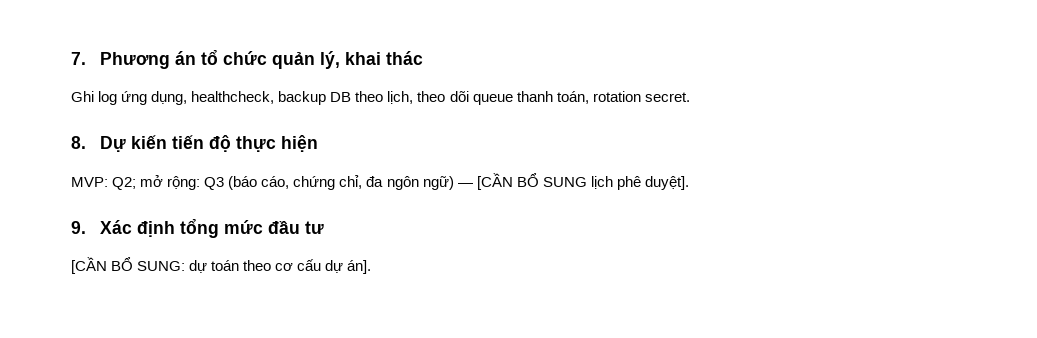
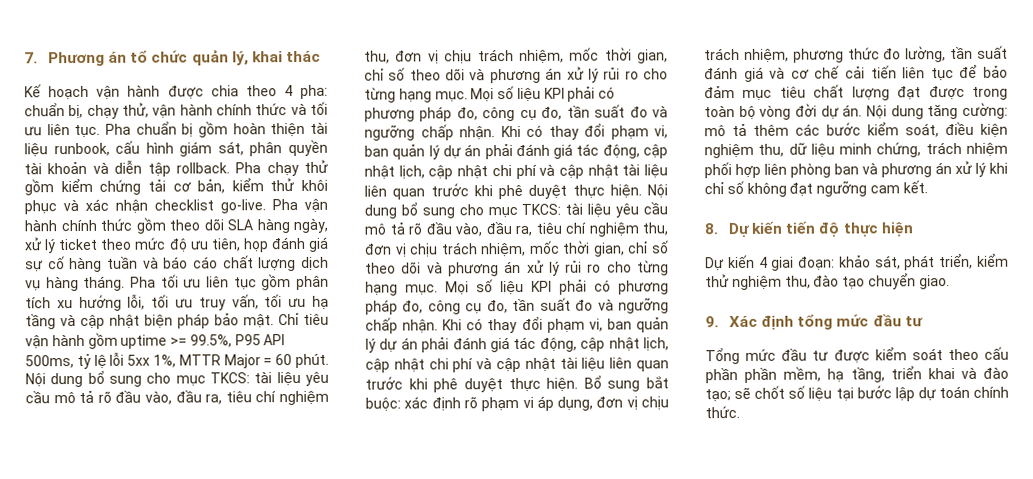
[71,91,690,105] Ghi log ứng dụng, healthcheck, backup DB theo lịch, theo dõi queue thanh toán, rotation secret. -> [24,84,328,101] [24,101,328,120] [24,121,328,139] [24,139,328,158] [24,159,329,177] [24,178,328,196] [24,198,328,215] [24,217,328,234] [24,236,329,254] [25,255,329,273] [25,274,329,292] [25,293,330,311] [25,312,329,330] [25,332,286,350] [25,351,330,369] [25,370,330,388] [25,390,329,406] [364,47,668,65] [364,66,668,84] [364,86,616,103] [364,104,668,122] [364,123,668,141] [364,143,668,160] [364,163,668,180] [364,183,668,200] [364,202,668,219] [364,222,668,237] [365,240,669,258] [365,259,669,277] [365,279,669,296] [365,297,669,315] [365,316,669,334] [365,336,669,353] [365,356,669,373] [365,375,669,393] [365,395,669,412] [704,45,1008,63] [704,64,1008,82] [704,84,1008,101] [704,102,1008,120] [704,121,1008,138] [704,141,1008,159] [704,160,1008,179] [704,180,928,197] Kế hoạch vận hành được chia theo 4 pha: chuẩn bị, chạy thử, vận hành chính thức và tối ưu liên tục. Pha chuẩn bị gồm hoàn thiện tài liệu runbook, cấu hình giám sát, phân quyền tài khoản và diễn tập rollback. Pha chạy thử gồm kiểm chứng tải cơ bản, kiểm thử khôi phục và xác nhận checklist go-live. Pha vận hành chính thức gồm theo dõi SLA hàng ngày, xử lý ticket theo mức độ ưu tiên, họp đánh giá sự cố hàng tuần và báo cáo chất lượng dịch vụ hàng tháng. Pha tối ưu liên tục gồm phân tích xu hướng lỗi, tối ưu truy vấn, tối ưu hạ tầng và cập nhật biện pháp bảo mật. Chỉ tiêu vận hành gồm uptime >= 99.5%, P95 API 500ms, tỷ lệ lỗi 5xx 1%, MTTR Major = 60 phút. Nội dung bổ sung cho mục TKCS: tài liệu yêu cầu mô tả rõ đầu vào, đầu ra, tiêu chí nghiệm thu, đơn vị chịu trách nhiệm, mốc thời gian, chỉ số theo dõi và phương án xử lý rủi ro cho từng hạng mục. Mọi số liệu KPI phải có phương pháp đo, công cụ đo, tần suất đo và ngưỡng chấp nhận. Khi có thay đổi phạm vi, ban quản lý dự án phải đánh giá tác động, cập nhật lịch, cập nhật chi phí và cập nhật tài liệu liên quan trước khi phê duyệt thực hiện. Nội dung bổ sung cho mục TKCS: tài liệu yêu cầu mô tả rõ đầu vào, đầu ra, tiêu chí nghiệm thu, đơn vị chịu trách nhiệm, mốc thời gian, chỉ số theo dõi và phương án xử lý rủi ro cho từng hạng mục. Mọi số liệu KPI phải có phương pháp đo, công cụ đo, tần suất đo và ngưỡng chấp nhận. Khi có thay đổi phạm vi, ban quản lý dự án phải đánh giá tác động, cập nhật lịch, cập nhật chi phí và cập nhật tài liệu liên quan trước khi phê duyệt thực hiện. Bổ sung bắt buộc: xác định rõ phạm vi áp dụng, đơn vị chịu trách nhiệm, phương thức đo lường, tần suất đánh giá và cơ chế cải tiến liên tục để bảo đảm mục tiêu chất lượng đạt được trong toàn bộ vòng đời dự án. Nội dung tăng cường: mô tả thêm các bước kiểm soát, điều kiện nghiệm thu, dữ liệu minh chứng, trách nhiệm phối hợp liên phòng ban và phương án xử lý khi chỉ số không đạt ngưỡng cam kết.
[71,173,689,190] MVP: Q2; mở rộng: Q3 (báo cáo, chứng chỉ, đa ngôn ngữ) — [CẦN BỔ SUNG lịch phê duyệt]. -> [705,253,1009,272] [705,273,950,291] Dự kiến 4 giai đoạn: khảo sát, phát triển, kiểm thử nghiệm thu, đào tạo chuyển giao.
[71,257,372,274] [CẦN BỔ SUNG: dự toán theo cơ cấu dự án]. -> [705,346,1009,365] [705,366,1009,384] [705,385,1009,403] [705,405,740,419] Tổng mức đầu tư được kiểm soát theo cấu phần phần mềm, hạ tầng, triển khai và đào tạo; sẽ chốt số liệu tại bước lập dự toán chính thức.

